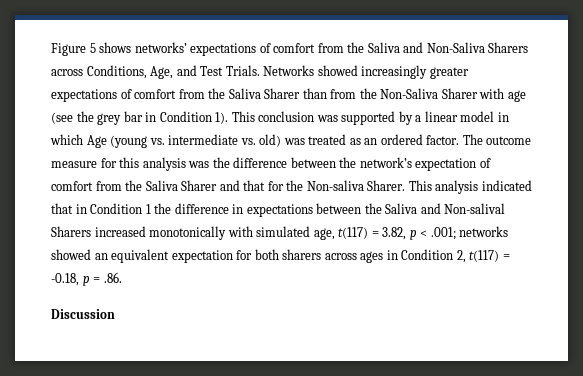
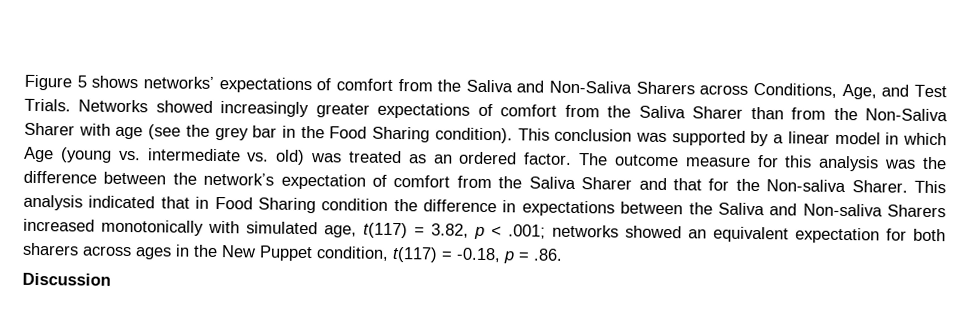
[159,111,229,124] Condition 1). -> [300,125,513,144] the Food Sharing condition).
[90,203,151,214] Condition 1 -> [214,196,389,214] Food Sharing condition
[444,203,506,214] Non-salival -> [802,203,883,217] Non-saliva
[401,249,466,263] Condition 2, -> [193,244,389,262] the New Puppet condition,

